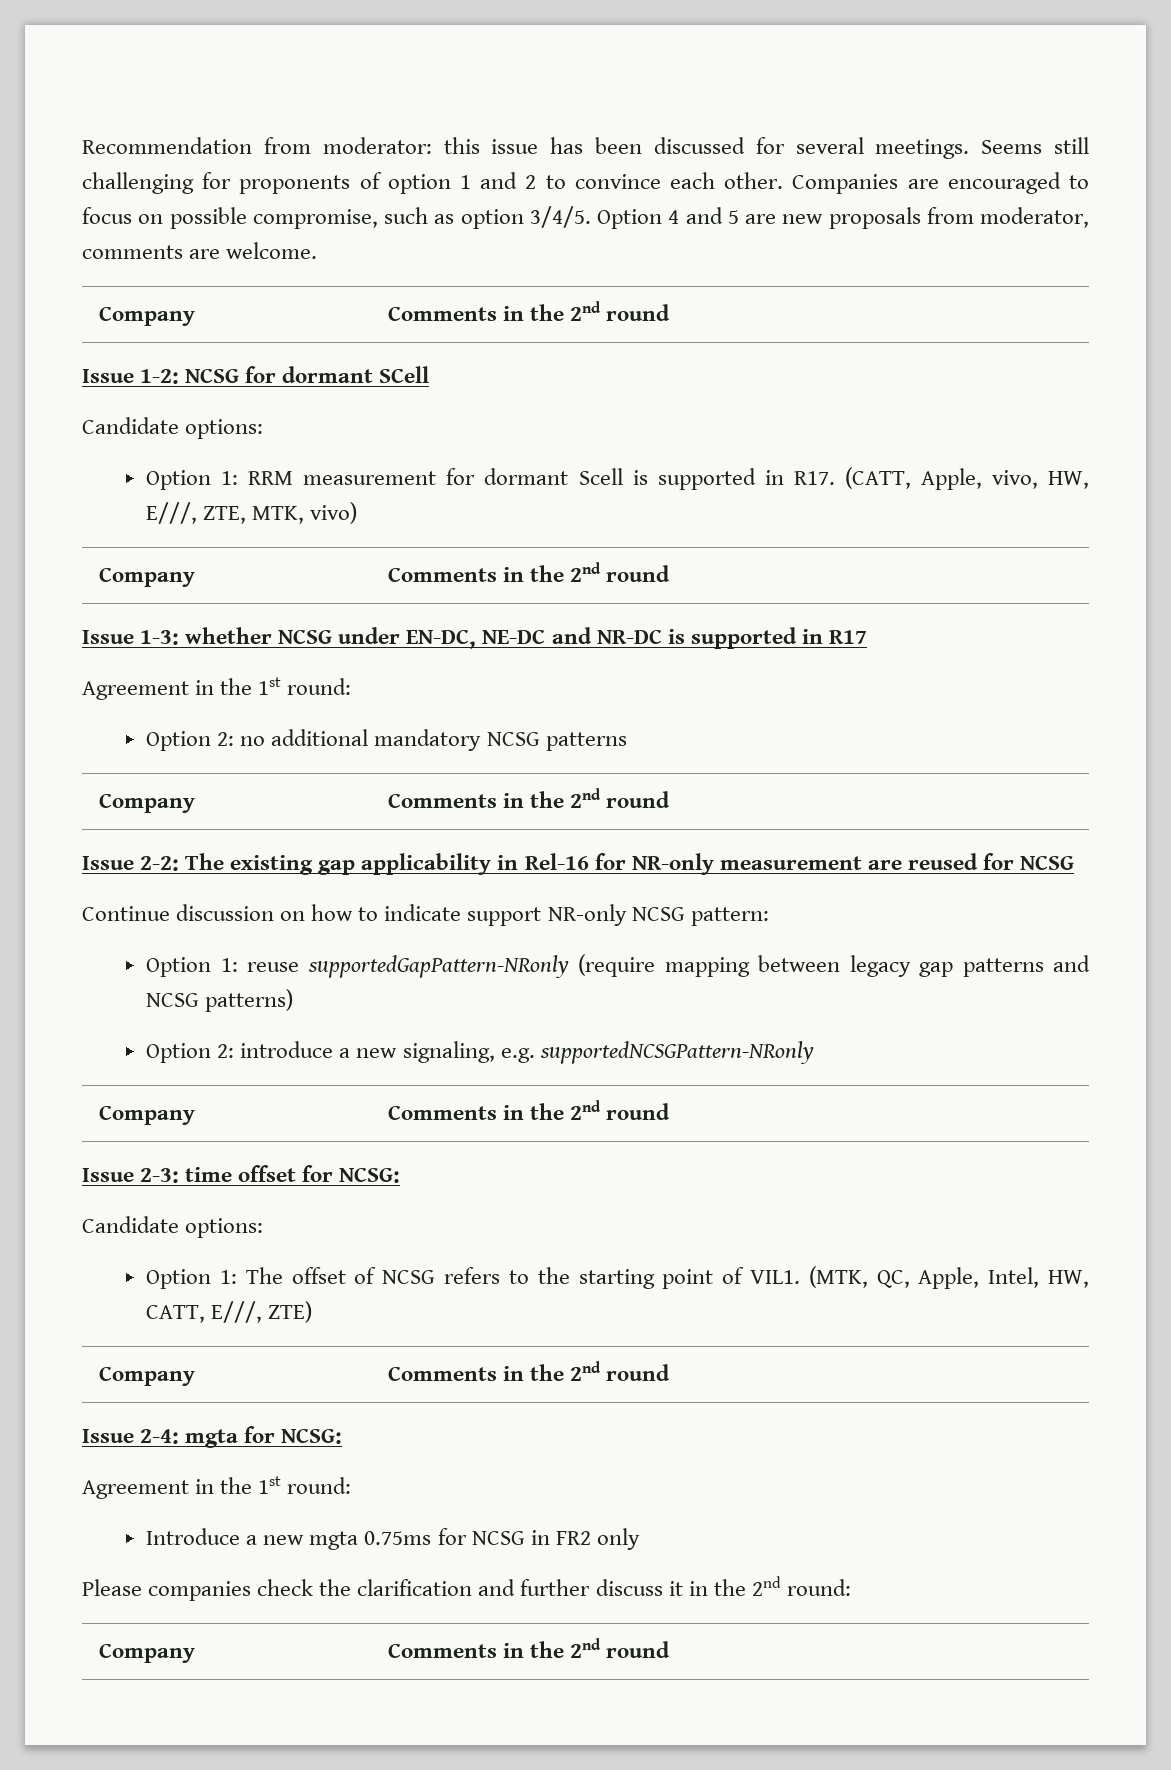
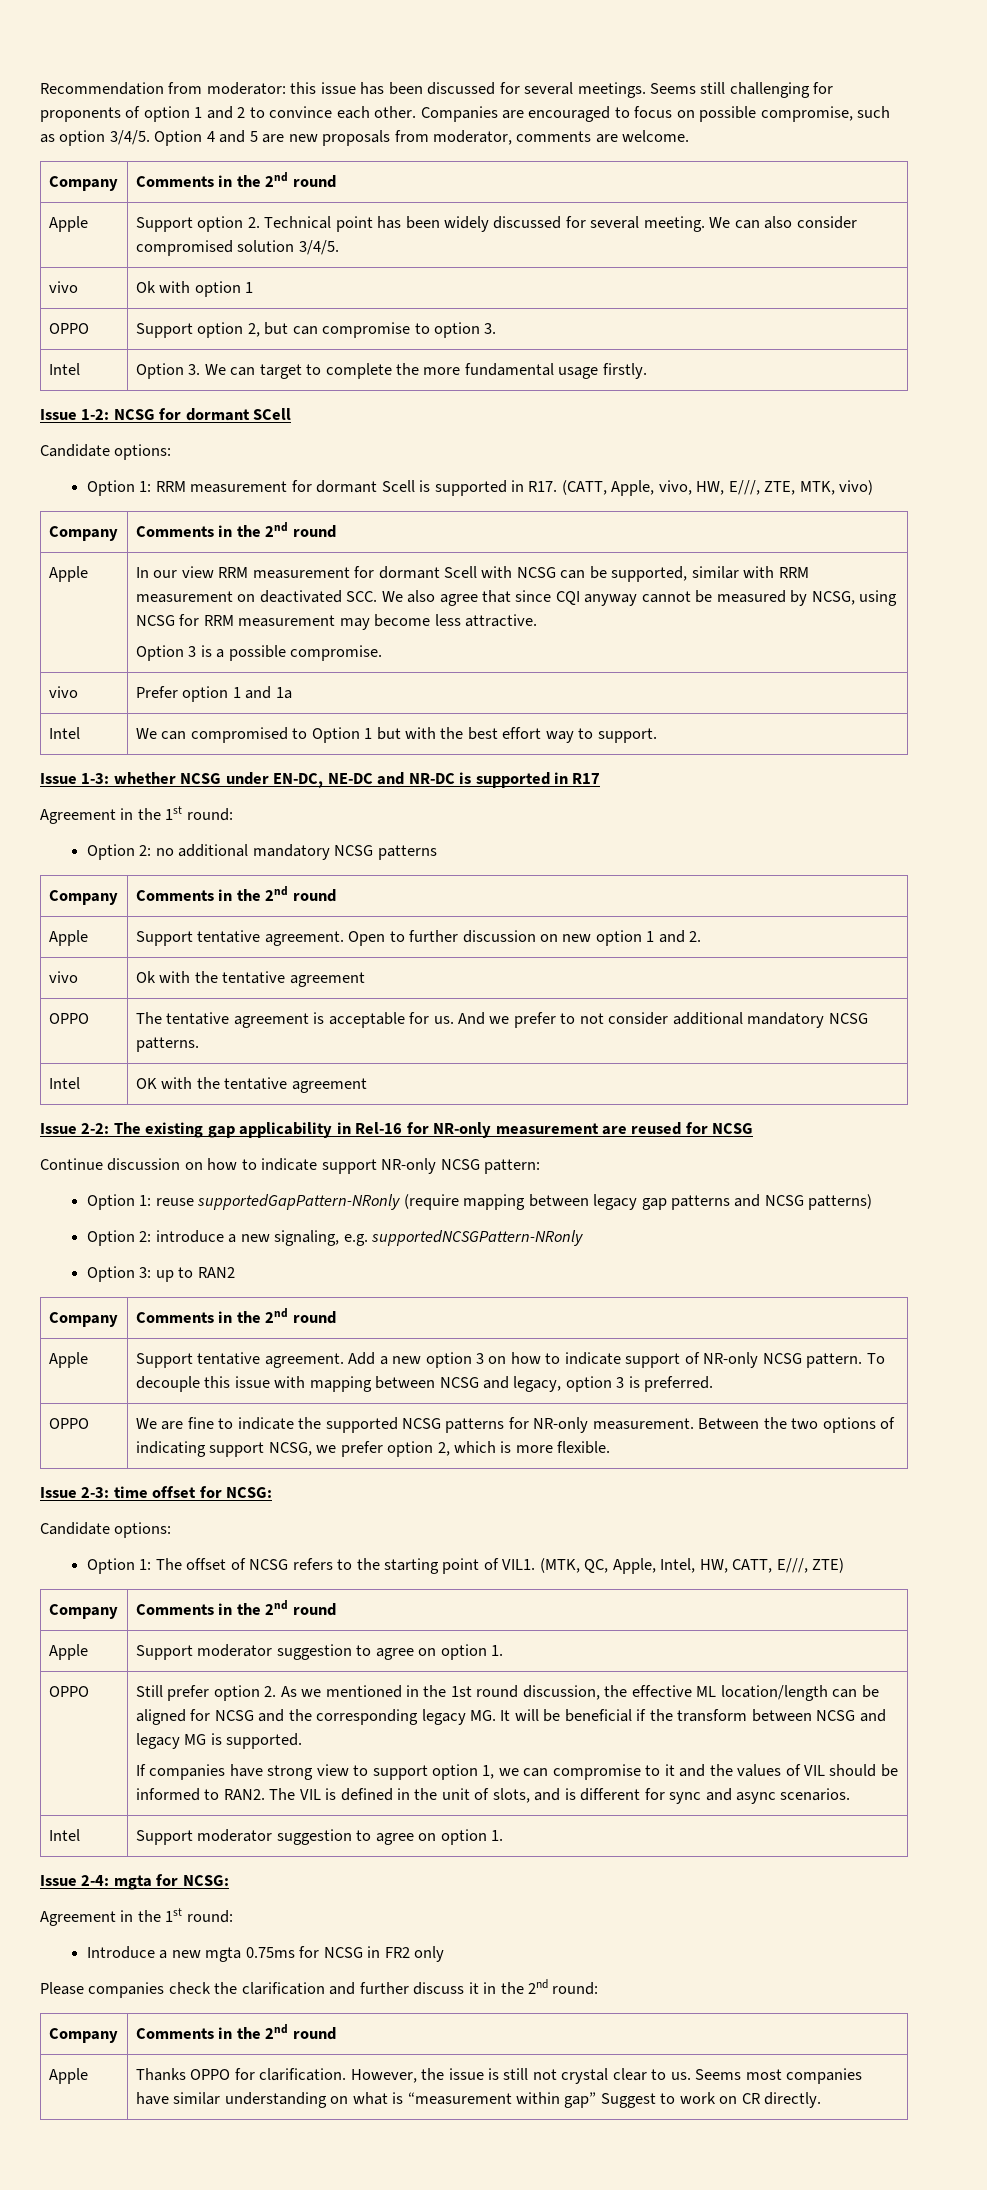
(671, 312) none -> [48,216,88,232] [135,216,857,232] [135,240,339,256] [48,281,78,293] [135,281,254,297] [48,323,89,334] [135,322,497,338] [48,363,80,375] [135,363,647,379] // Apple | Support option 2. Technical point has been widely discussed for several meeting. We can also consider compromised solution 3/4/5. // vivo | Ok with option 1 // OPPO | Support option 2, but can compromise to option 3. // Intel | Option 3. We can target to complete the more fundamental usage firstly.
(671, 573) none -> [48,566,88,582] [135,566,809,582] [135,590,898,606] [135,614,537,630] [135,645,383,661] [48,686,78,698] [135,686,292,702] [48,727,80,739] [135,727,657,743] // Apple | In our view RRM measurement for dormant Scell with NCSG can be supported, similar with RRM measurement on deactivated SCC. We also agree that since CQI anyway cannot be measured by NCSG, using NCSG for RRM measurement may become less attractive. // Option 3 is a possible compromise. // vivo | Prefer option 1 and 1a // Intel | We can compromised to Option 1 but with the best effort way to support.
(671, 799) none -> [48,930,88,946] [135,930,702,946] [48,971,78,983] [135,971,365,987] [48,1013,89,1024] [135,1012,868,1028] [135,1037,199,1052] [48,1077,80,1089] [135,1077,367,1093] // Apple | Support tentative agreement. Open to further discussion on new option 1 and 2. // vivo | Ok with the tentative agreement // OPPO | The tentative agreement is acceptable for us. And we prefer to not consider additional mandatory NCSG patterns. // Intel | OK with the tentative agreement
[98,1105,195,1125] [387,1100,671,1120] // Company | Comments in the 2nd round -> [86,1266,235,1282] [48,1312,118,1327] [135,1308,336,1324] [48,1352,88,1368] [135,1352,885,1368] [135,1376,714,1392] [48,1418,89,1429] [135,1417,896,1433] [135,1441,611,1457] // Option 3: up to RAN2 // Company | Comments in the 2nd round // Apple | Support tentative agreement. Add a new option 3 on how to indicate support of NR-only NCSG pattern. To decouple this issue with mapping between NCSG and legacy, option 3 is preferred. // OPPO | We are fine to indicate the supported NCSG patterns for NR-only measurement. Between the two options of indicating support NCSG, we prefer option 2, which is more flexible.
(671, 1372) none -> [48,1644,88,1660] [135,1644,503,1660] [48,1686,89,1697] [135,1685,879,1701] [135,1709,886,1725] [135,1733,303,1749] [135,1764,898,1780] [135,1788,851,1804] [48,1829,80,1841] [135,1829,503,1845] // Apple | Support moderator suggestion to agree on option 1. // OPPO | Still prefer option 2. As we mentioned in the 1st round discussion, the effective ML location/length can be aligned for NCSG and the corresponding legacy MG. It will be beneficial if the transform between NCSG and legacy MG is supported. // If companies have strong view to support option 1, we can compromise to it and the values of VIL should be informed to RAN2. The VIL is defined in the unit of slots, and is different for sync and async scenarios. // Intel | Support moderator suggestion to agree on option 1.
(671, 1649) none -> [48,2068,88,2084] [135,2068,863,2084] [135,2092,822,2108] // Apple | Thanks OPPO for clarification. However, the issue is still not crystal clear to us. Seems most companies have similar understanding on what is “measurement within gap” Suggest to work on CR directly.

